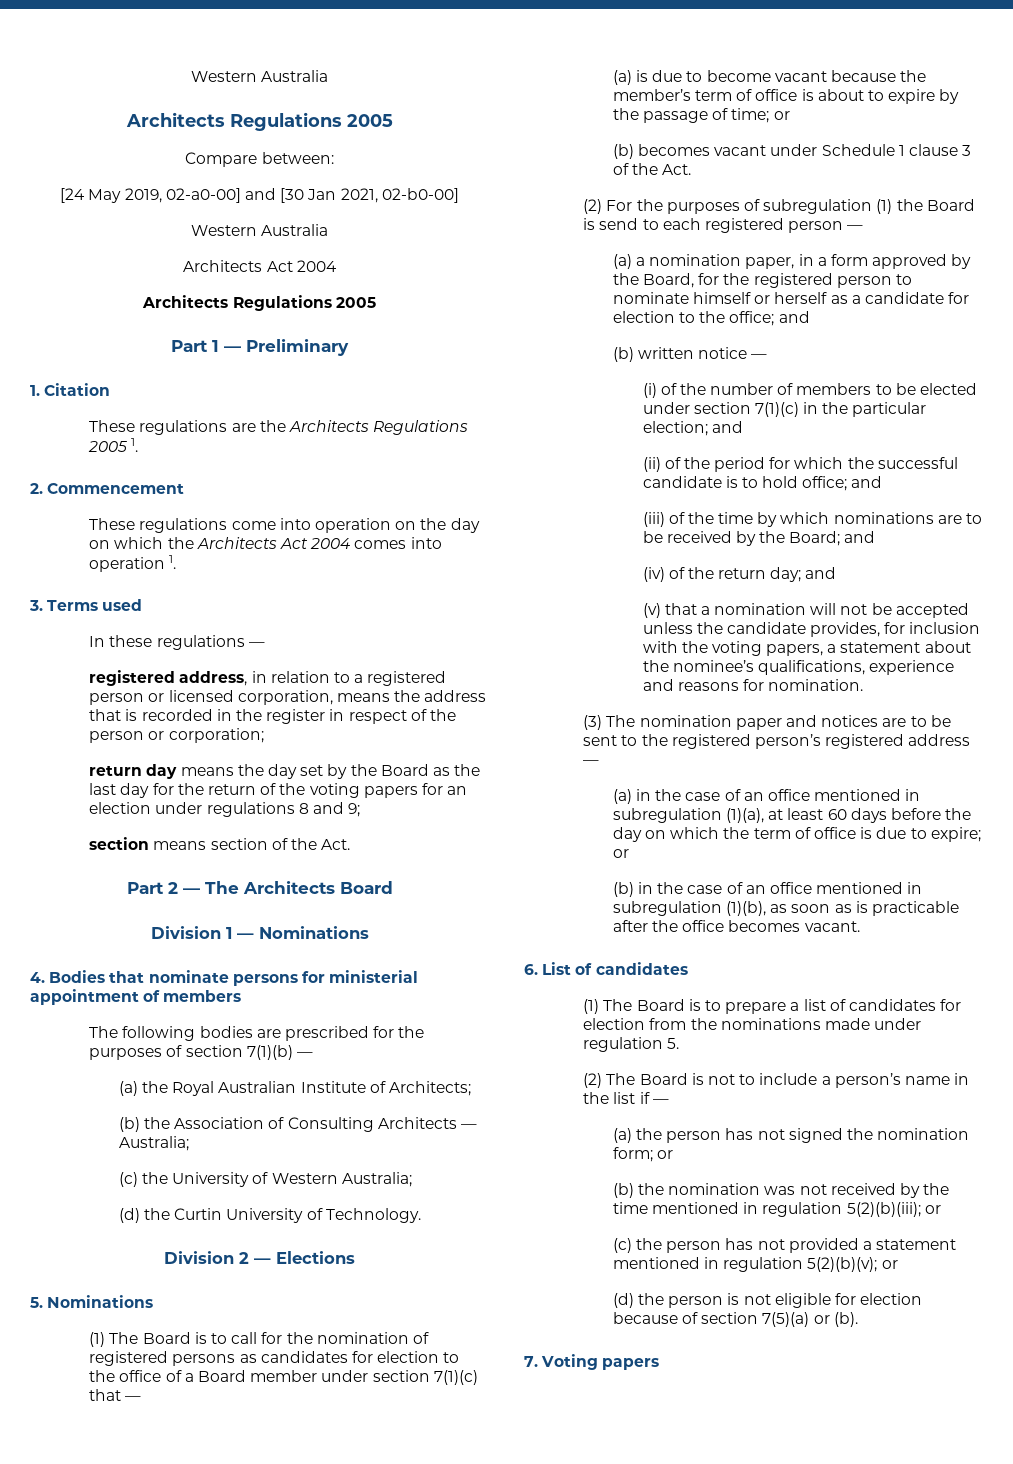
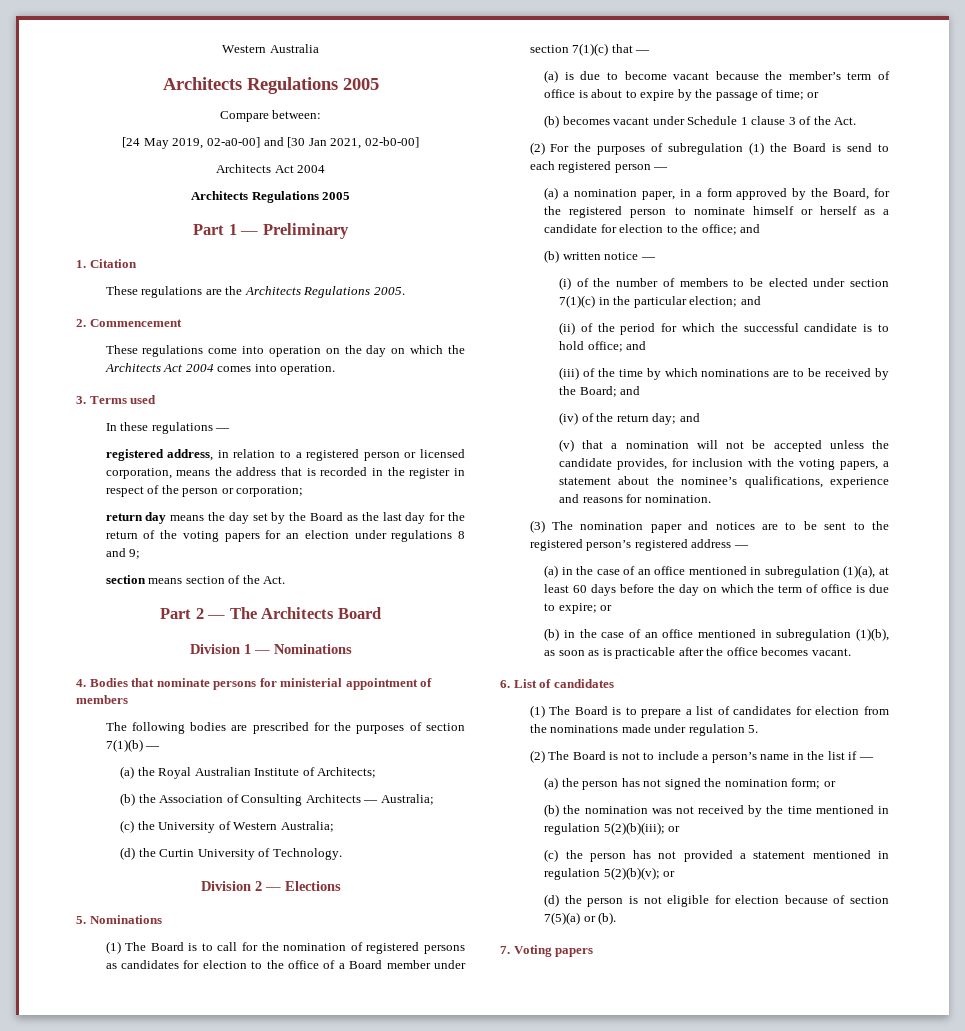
[190,224,329,236] // Western Australia -> (419, 142) none
[88,438,139,452] 2005 1. -> [373,287,405,295] 2005.
[89,555,177,572] operation 1. -> [280,364,336,375] operation.

